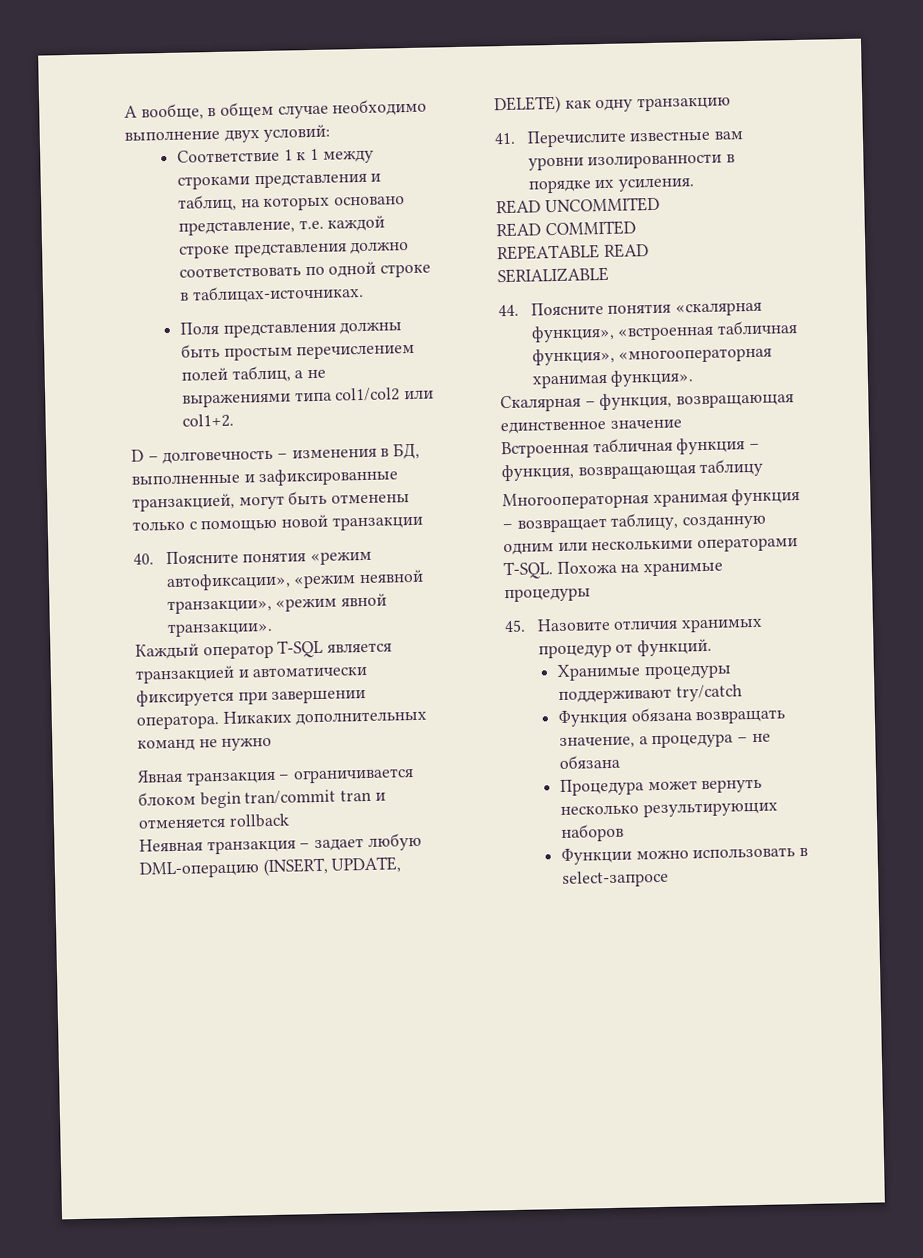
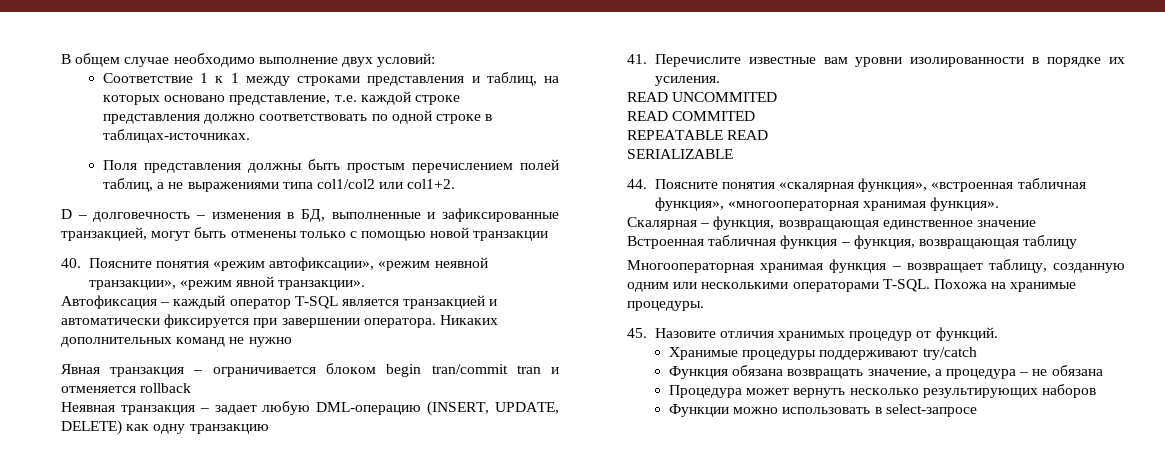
[123,103,217,121] А вообще, в -> [60,54,71,64] В
[134,643,199,660] Каждый -> [60,295,226,309] Автофиксация – каждый
[503,587,591,603] процедуры -> [626,301,704,311] процедуры.

